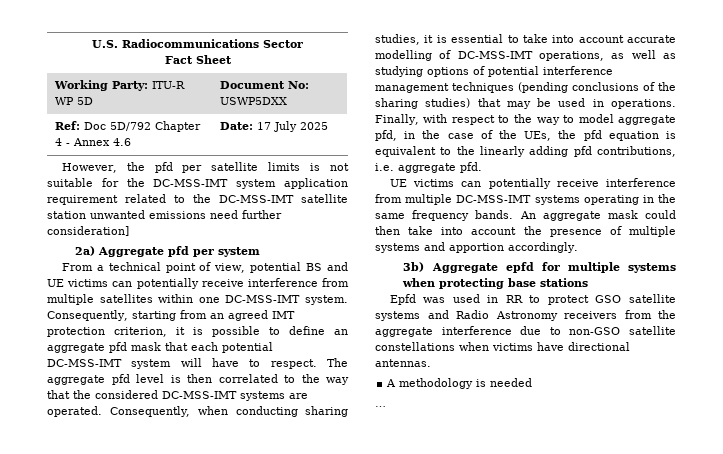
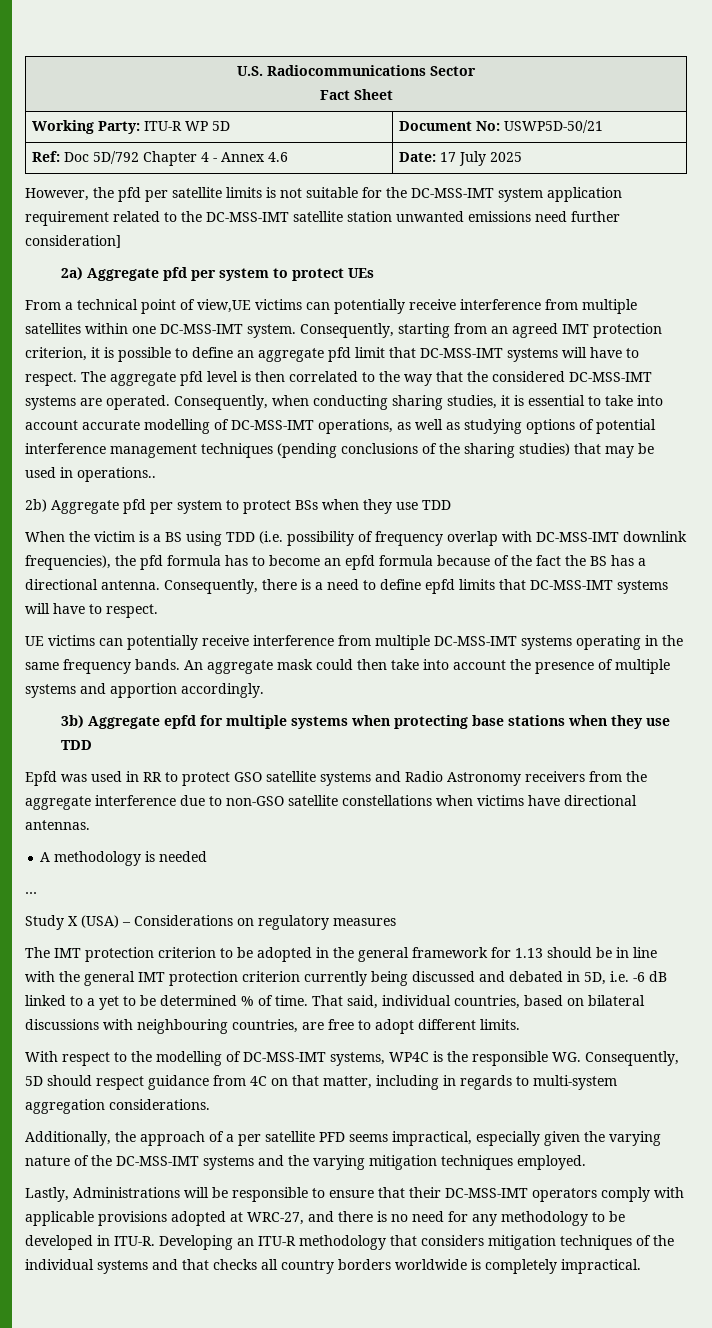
[220,97,288,105] USWP5DXX -> [504,120,604,133] USWP5D-50/21
(261, 252) none -> [272,268,374,281] to protect UEs
[214,262,348,273] [47,279,64,287] view, potential BS and UE -> [197,299,251,313] view,UE
[131,342,273,353] [47,359,172,369] mask that each potential DC-MSS-IMT system -> [355,347,558,362] limit that DC-MSS-IMT systems
[611,99,676,109] [375,114,676,125] [375,130,676,141] [375,146,676,157] [375,162,482,173] operations. Finally, with respect to the way to model aggregate pfd, in the case of the UEs, the pfd equation is equivalent to the linearly adding pfd contributions, i.e. aggregate pfd. -> [77,467,156,482] [25,499,451,514] [25,531,687,546] [25,555,646,570] [25,579,668,594] [25,603,158,618] operations.. // 2b) Aggregate pfd per system to protect BSs when they use TDD // When the victim is a BS using TDD (i.e. possibility of frequency overlap with DC-MSS-IMT downlink frequencies), the pfd formula has to become an epfd formula because of the fact the BS has a directional antenna. Consequently, there is a need to define epfd limits that DC-MSS-IMT systems will have to respect.
(589, 282) none -> [567,715,670,729] [60,740,92,750] when they use TDD
(386, 406) none -> [25,915,396,930] [25,947,657,962] [25,971,667,986] [25,995,645,1010] [25,1019,520,1034] [25,1051,679,1066] [25,1075,617,1090] [25,1099,210,1114] [25,1131,661,1146] [25,1155,586,1170] [25,1187,684,1202] [25,1211,625,1226] [25,1235,674,1250] [25,1259,641,1274] // Study X (USA) – Considerations on regulatory measures // The IMT protection criterion to be adopted in the general framework for 1.13 should be in line with the general IMT protection criterion currently being discussed and debated in 5D, i.e. -6 dB linked to a yet to be determined % of time. That said, individual countries, based on bilateral discussions with neighbouring countries, are free to adopt different limits. // With respect to the modelling of DC-MSS-IMT systems, WP4C is the responsible WG. Consequently, 5D should respect guidance from 4C on that matter, including in regards to multi-system aggregation considerations. // Additionally, the approach of a per satellite PFD seems impractical, especially given the varying nature of the DC-MSS-IMT systems and the varying mitigation techniques employed. // Lastly, Administrations will be responsible to ensure that their DC-MSS-IMT operators comply with applicable provisions adopted at WRC-27, and there is no need for any methodology to be developed in ITU-R. Developing an ITU-R methodology that considers mitigation techniques of the individual systems and that checks all country borders worldwide is completely impractical.

